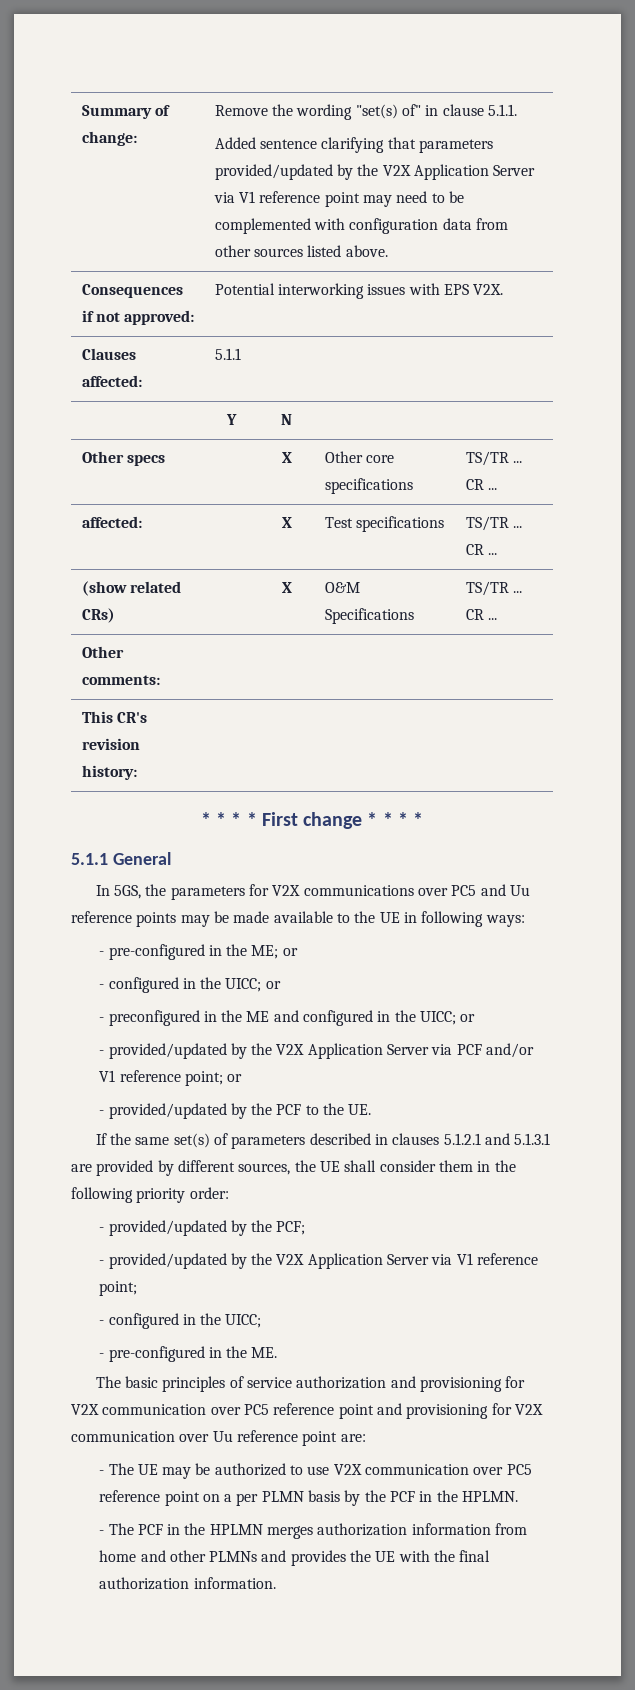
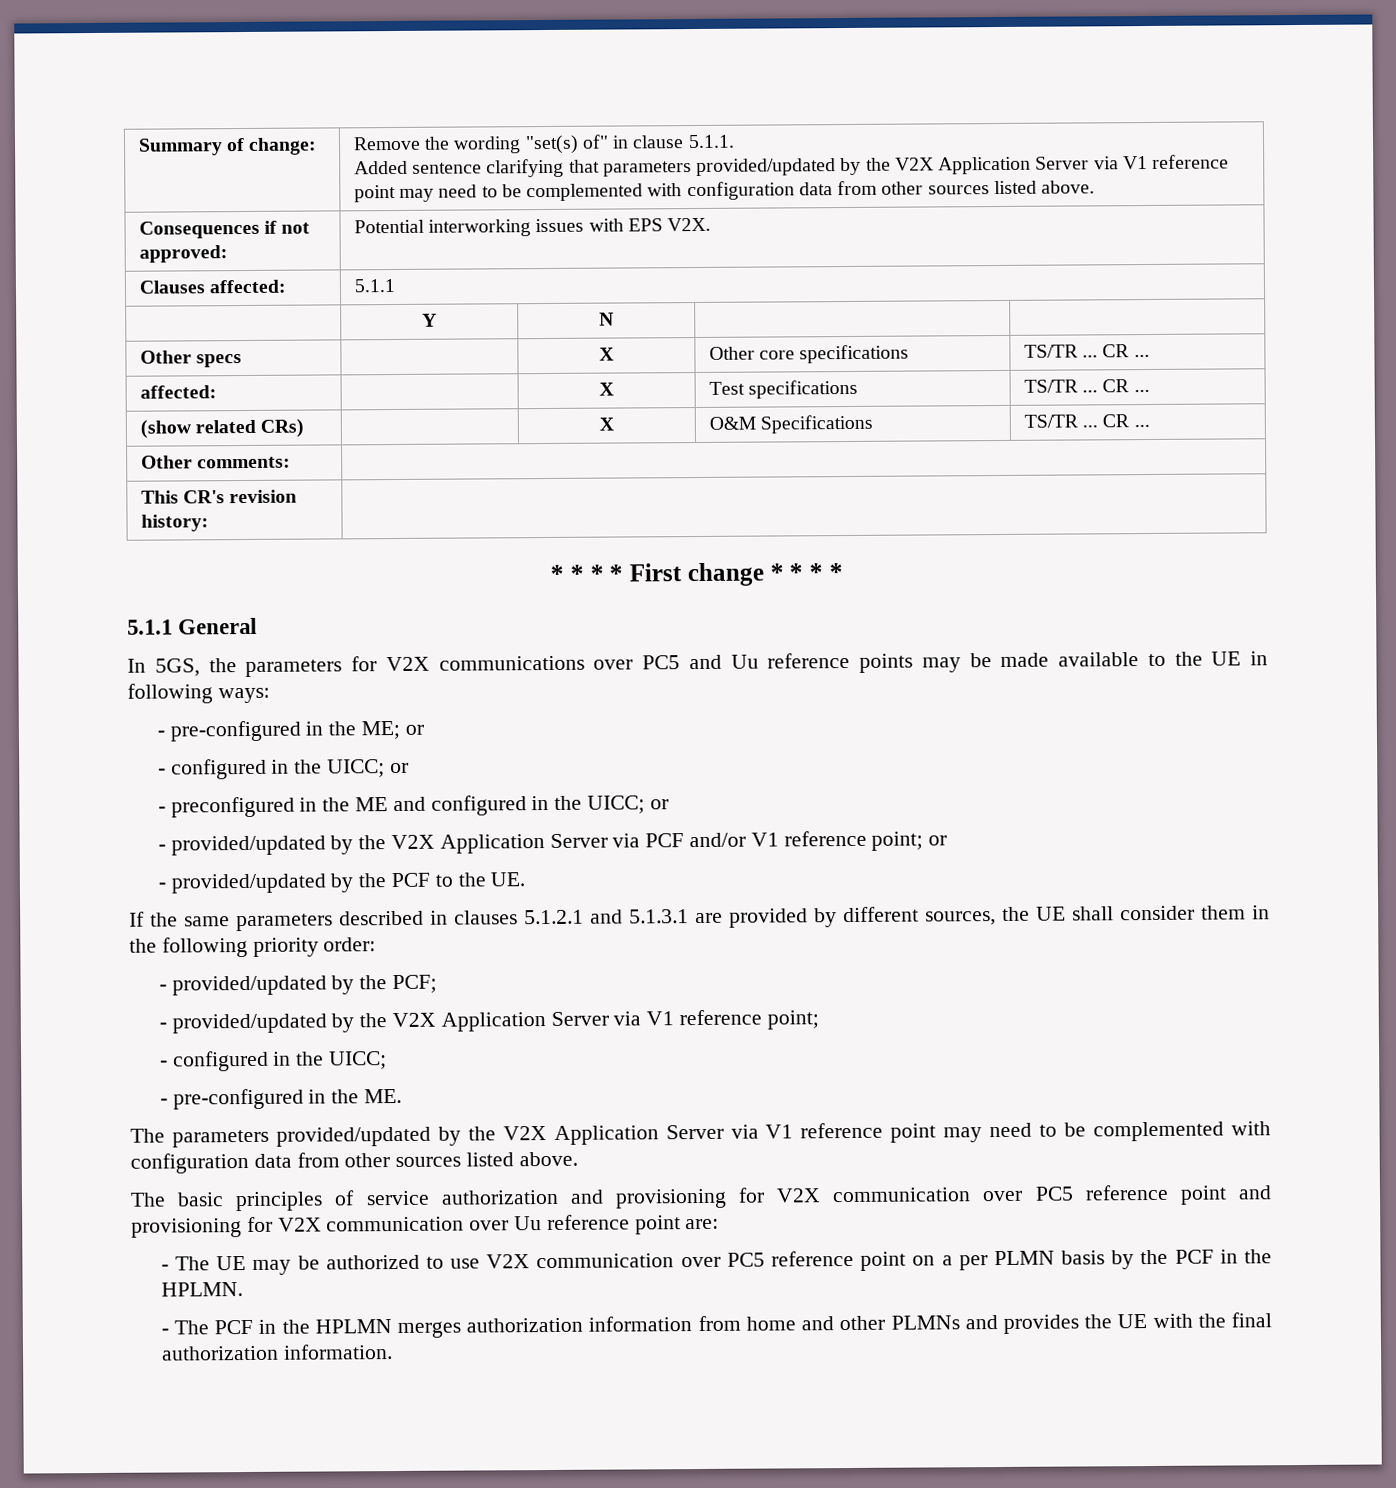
[173,1133,229,1148] set(s) of -> (230, 921) none
(278, 1352) none -> [130,1121,1272,1148] [130,1151,578,1174] // The parameters provided/updated by the V2X Application Server via V1 reference point may need to be complemented with configuration data from other sources listed above.

